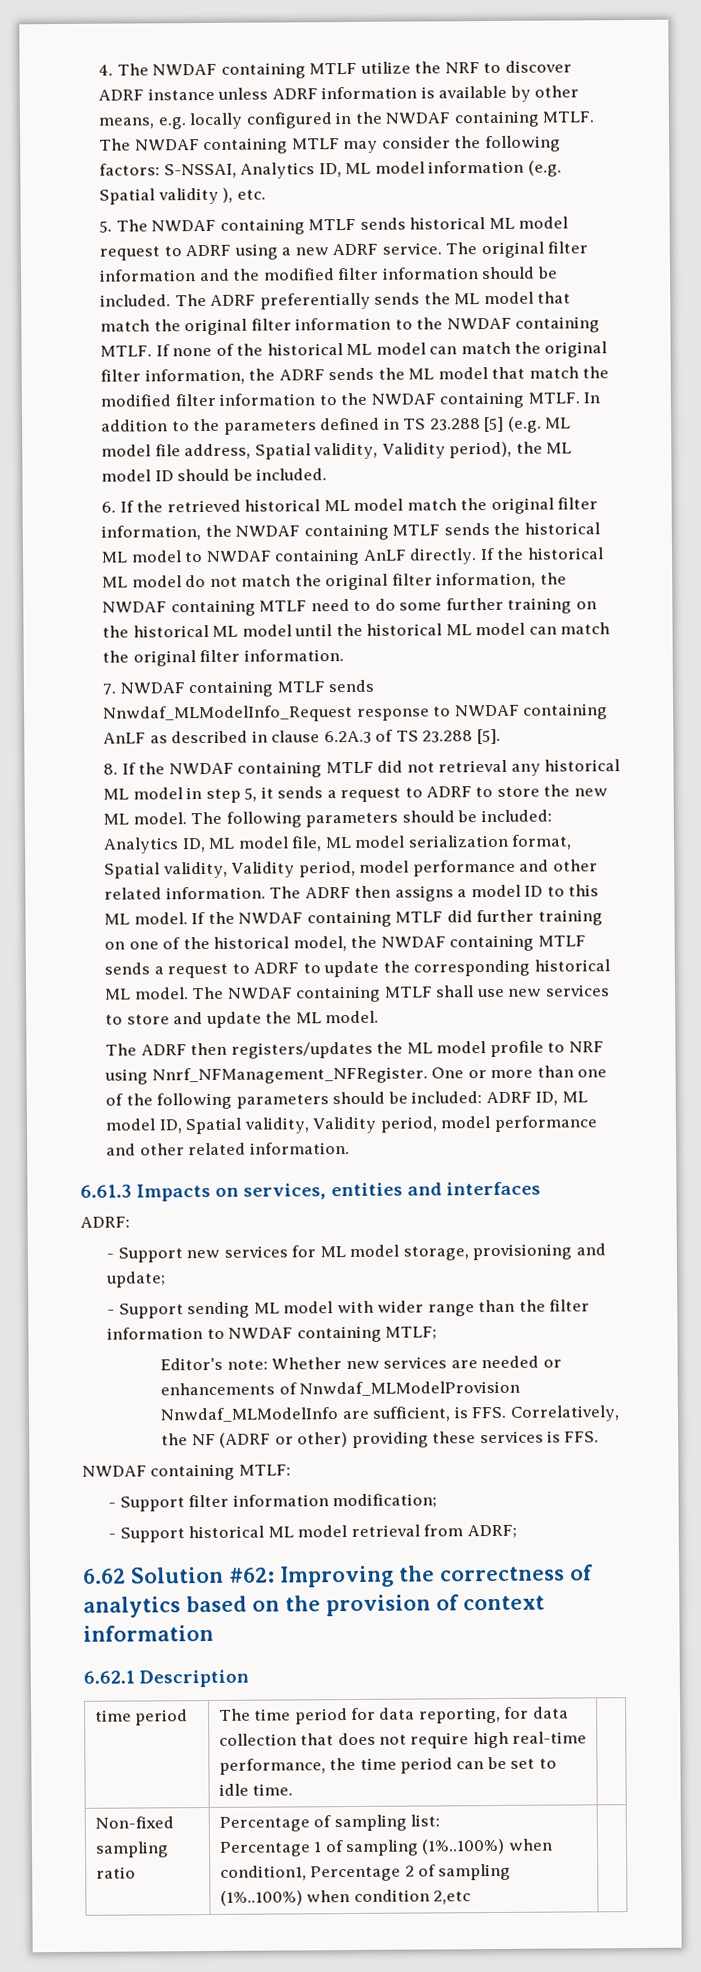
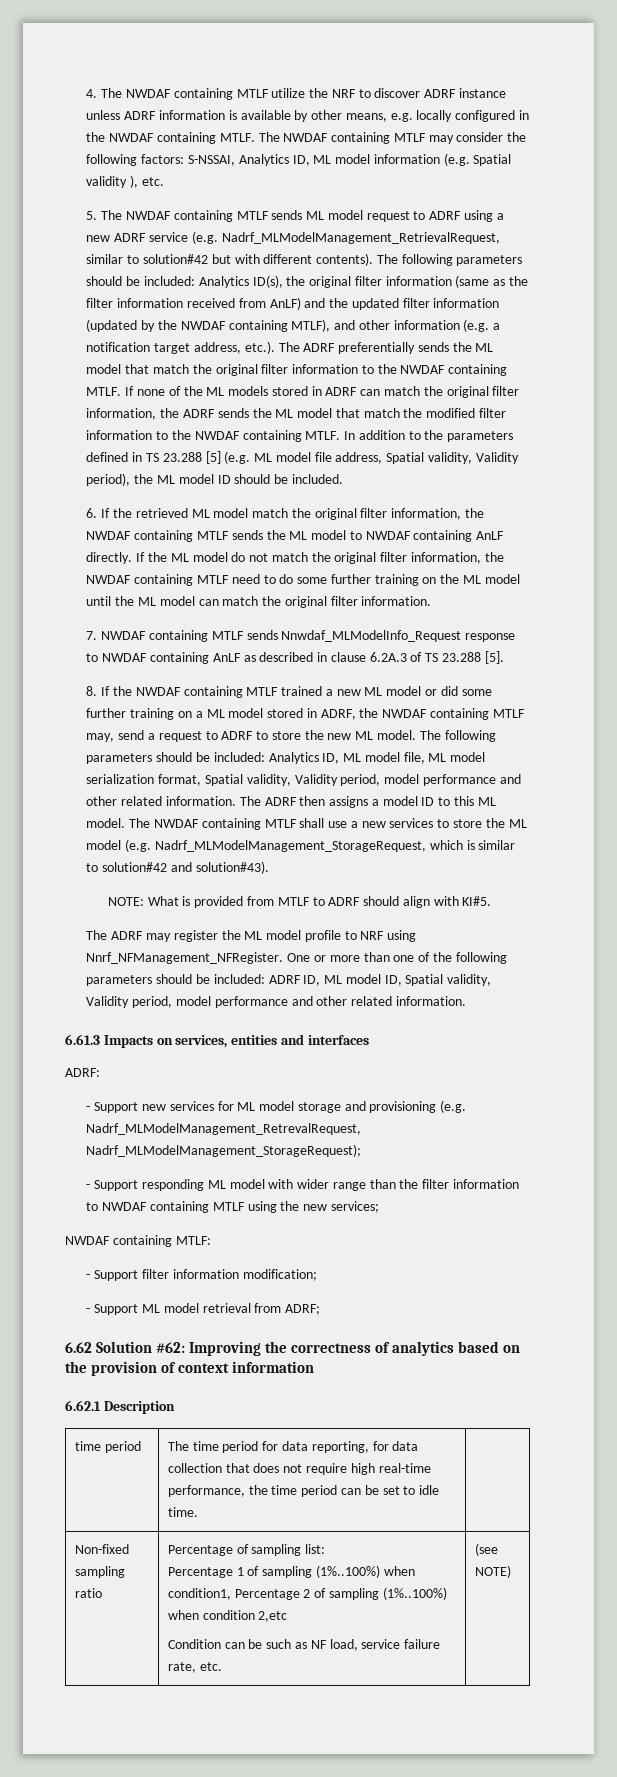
[409,217,486,230] historical -> (303, 215) none
[381,241,588,259] [99,269,197,282] service. The original filter information -> [148,231,500,244] [86,253,523,266] [86,275,528,288] [86,297,301,310] service (e.g. Nadrf_MLModelManagement_RetrievalRequest, similar to solution#42 but with different contents). The following parameters should be included: Analytics ID(s), the original filter information (same as the filter information received from AnLF)
[262,266,558,281] [100,294,172,307] modified filter information should be included. -> [351,298,500,310] [86,319,501,332] [86,341,275,354] updated filter information (updated by the NWDAF containing MTLF), and other information (e.g. a notification target address, etc.).
[266,342,426,356] historical ML model -> [206,386,358,396] ML models stored in ADRF
[244,499,321,512] historical -> (188, 513) none
[523,522,600,535] historical -> (286, 535) none
[526,547,604,560] historical -> (167, 557) none
[132,624,209,638] historical -> (460, 579) none
[366,623,443,636] historical -> (135, 601) none
[377,759,620,776] [103,786,324,804] did not retrieval any historical ML model in step 5, it sends -> [281,686,492,696] [86,708,525,720] [86,730,145,742] trained a new ML model or did some further training on a ML model stored in ADRF, the NWDAF containing MTLF may, send
[191,909,603,928] [104,934,586,952] [104,959,610,979] [105,987,189,1000] If the NWDAF containing MTLF did further training on one of the historical model, the NWDAF containing MTLF sends a request to ADRF to update the corresponding historical ML model. -> (126, 823) none
(505, 993) none -> [350,821,358,828] a
[173,1010,380,1029] [105,1041,373,1059] and update the ML model. // The ADRF then registers/updates -> [485,818,527,828] [86,839,516,852] [86,861,269,874] [107,896,492,908] [86,930,218,942] the ML model (e.g. Nadrf_MLModelManagement_StorageRequest, which is similar to solution#42 and solution#43). // NOTE: What is provided from MTLF to ADRF should align with KI#5. // The ADRF may register
[402,1243,606,1261] [105,1271,167,1288] [107,1301,251,1319] storage, provisioning and update; // - Support sending -> [297,1100,467,1113] [86,1123,362,1135] [86,1144,362,1157] [86,1179,204,1191] storage and provisioning (e.g. Nadrf_MLModelManagement_RetrevalRequest, Nadrf_MLModelManagement_StorageRequest); // - Support responding
[385,1326,438,1340] [160,1355,562,1371] [160,1380,521,1397] [160,1405,620,1423] [161,1430,600,1449] MTLF; // Editor's note: Whether new services are needed or enhancements of Nnwdaf_MLModelProvision Nnwdaf_MLModelInfo are sufficient, is FFS. Correlatively, the NF (ADRF or other) providing these services is FFS. -> [212,1201,379,1213] MTLF using the new services;
[188,1525,265,1539] historical -> (139, 1309) none
(471, 1897) | -> [167,1639,441,1651] [167,1662,222,1673] [474,1543,498,1556] [474,1565,511,1578] // Condition can be such as NF load, service failure rate, etc. | (see NOTE)

